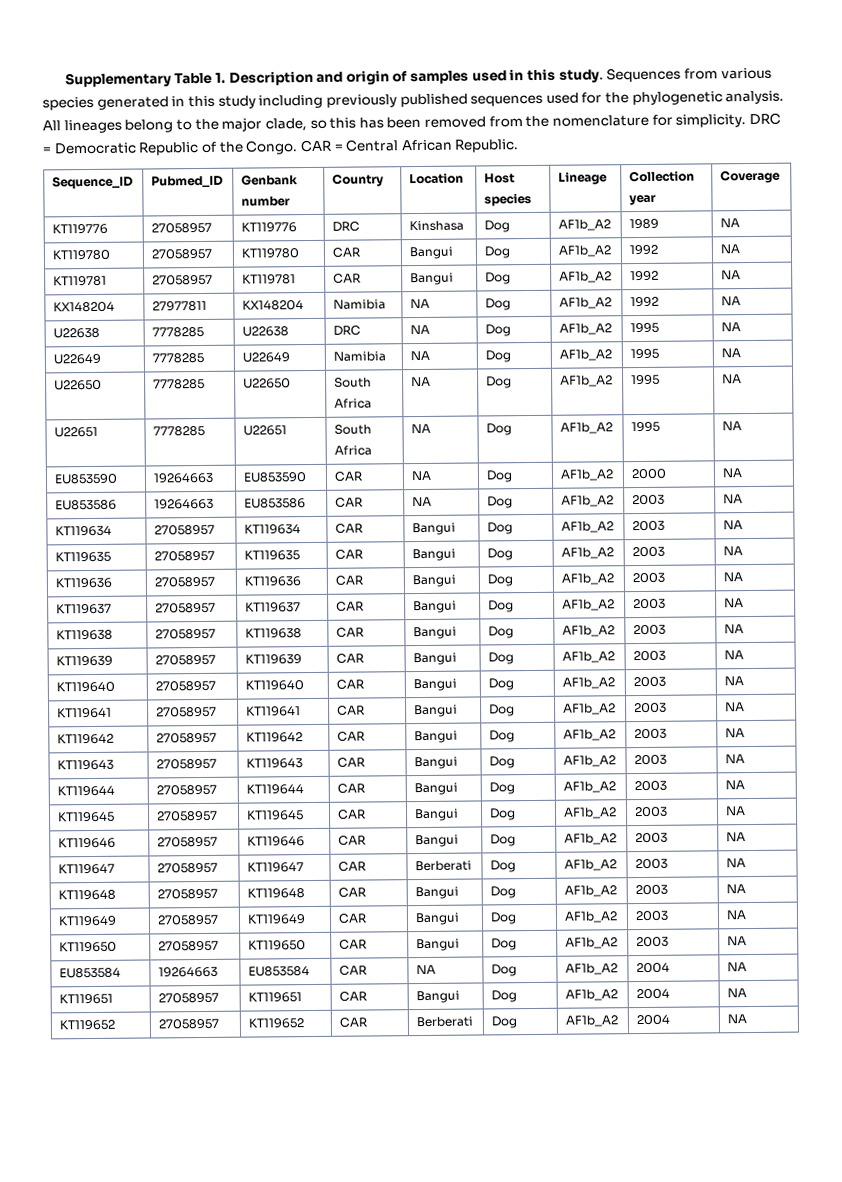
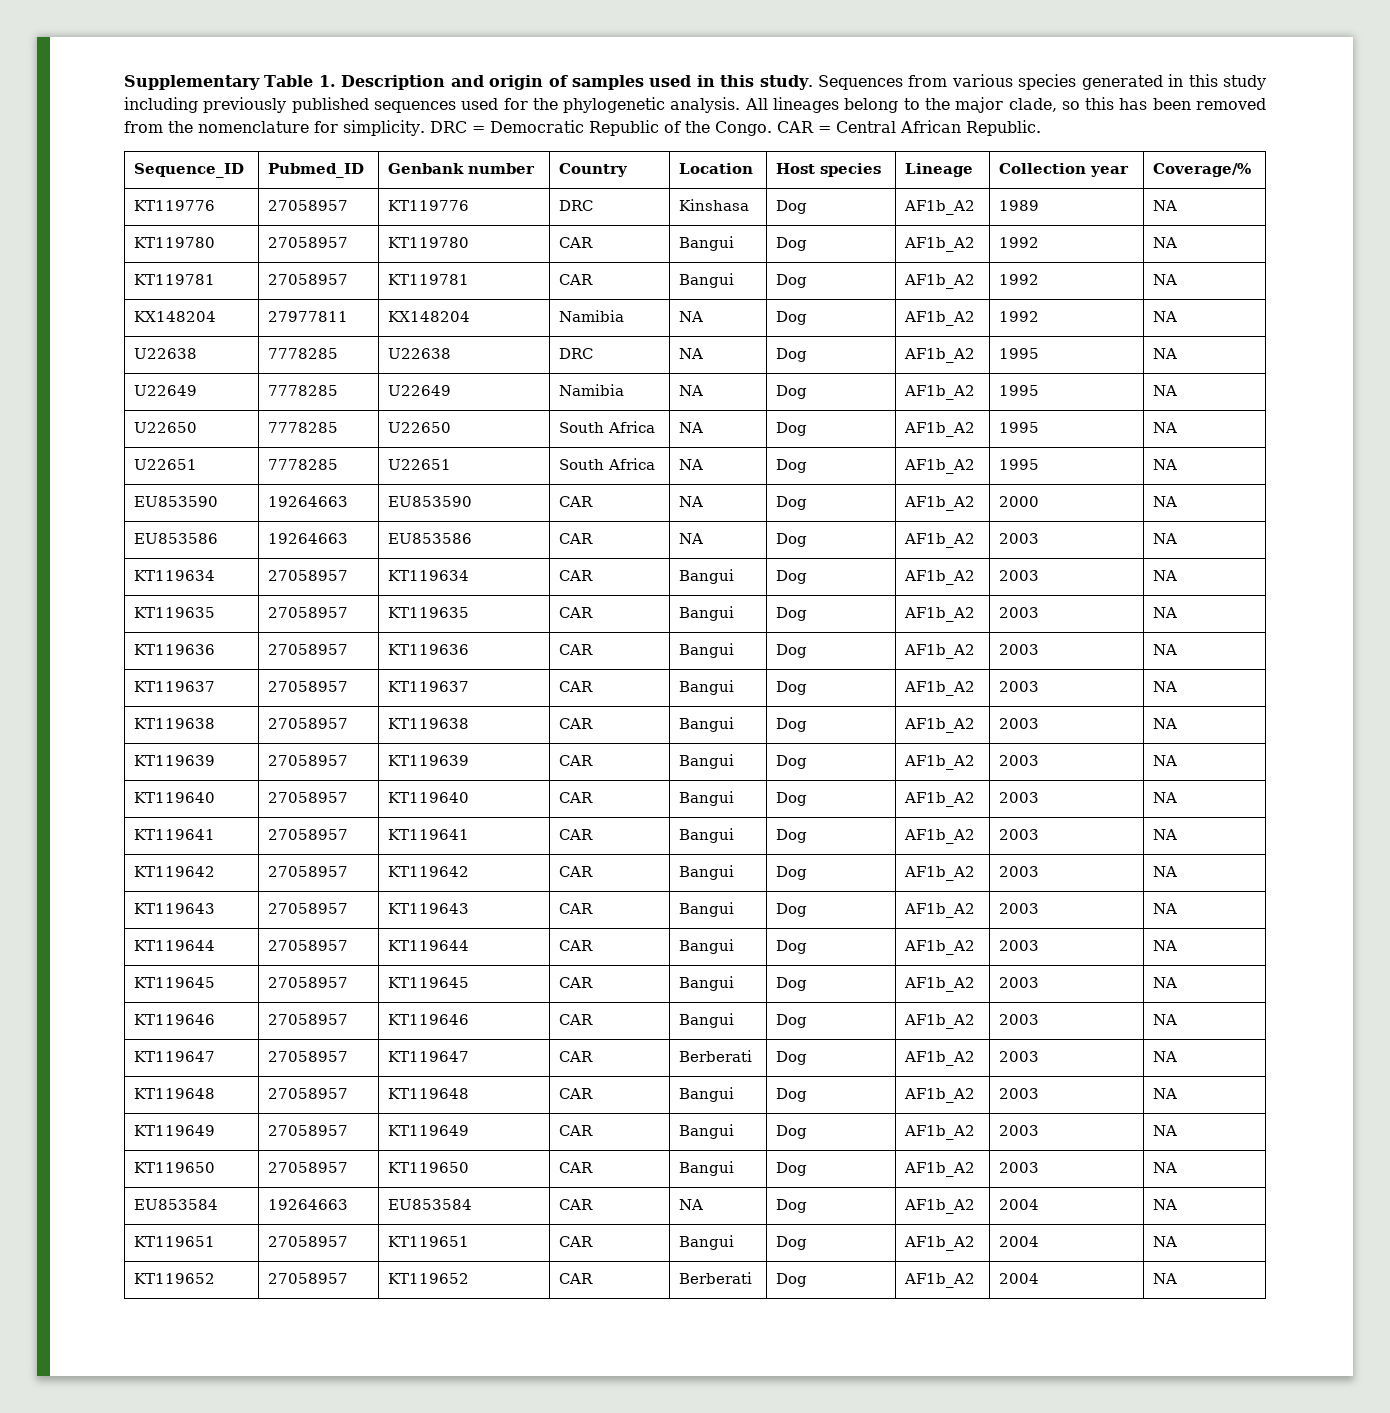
[720,169,782,184] Coverage -> [1152,163,1251,177] Coverage/%

